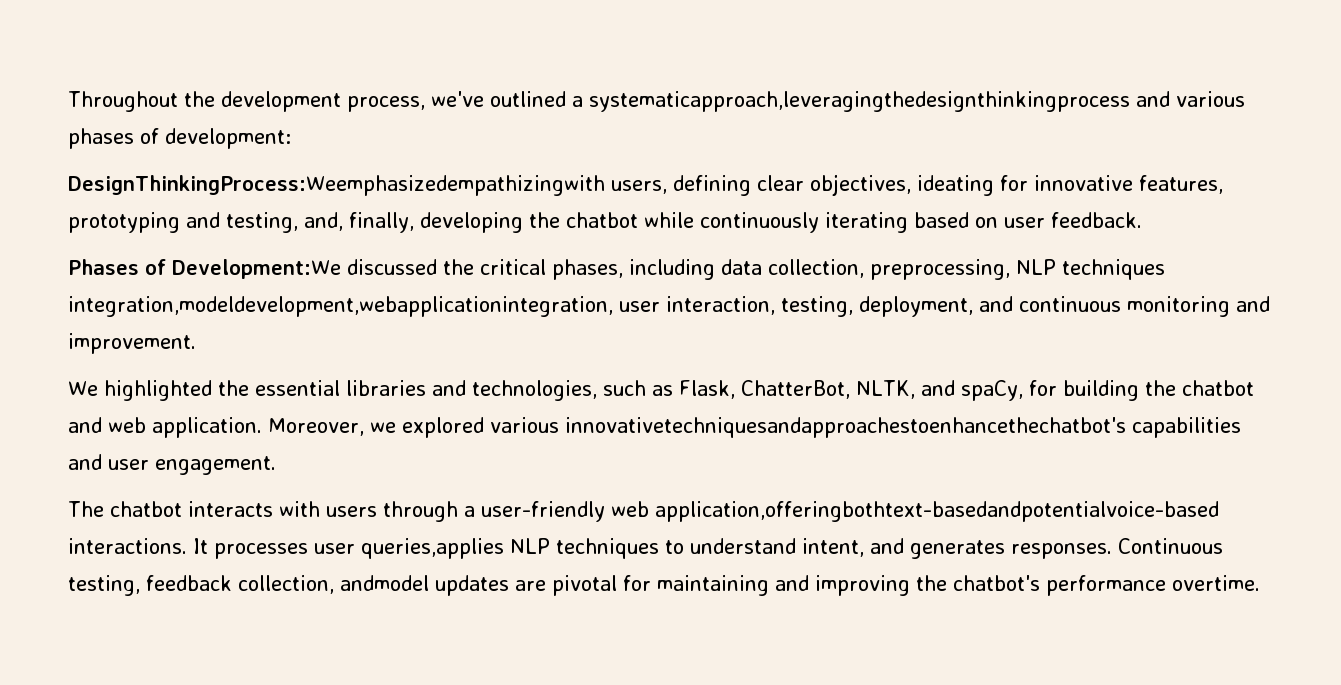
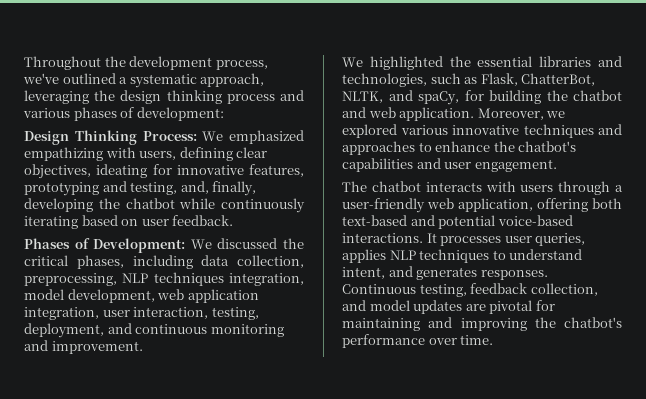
[589,91,1130,112] systematicapproach,leveragingthedesignthinkingprocess -> [129,73,265,88] [24,90,275,104] systematic approach, leveraging the design thinking process
[68,175,605,196] DesignThinkingProcess:Weemphasizedempathizingwith -> [24,130,304,145] [24,147,136,161] Design Thinking Process: We emphasized empathizing with
[172,259,341,279] Development:We -> [93,238,212,253] Development: We
[68,296,613,317] integration,modeldevelopment,webapplicationintegration, -> [228,273,304,286] [24,289,259,303] [24,307,99,320] integration, model development, web application integration,
[565,417,1126,438] innovativetechniquesandapproachestoenhancethechatbot's -> [452,124,622,138] [342,141,577,155] innovative techniques and approaches to enhance the chatbot's
[655,501,1219,522] application,offeringbothtext-basedandpotentialvoice-based -> [458,198,622,212] [342,215,573,229] application, offering both text-based and potential voice-based
[361,538,504,559] queries,applies -> [535,233,586,246] [342,249,386,263] queries, applies
[340,575,429,591] andmodel -> [342,300,410,311] and model
[1172,575,1260,591] overtime. -> [428,335,494,345] over time.

